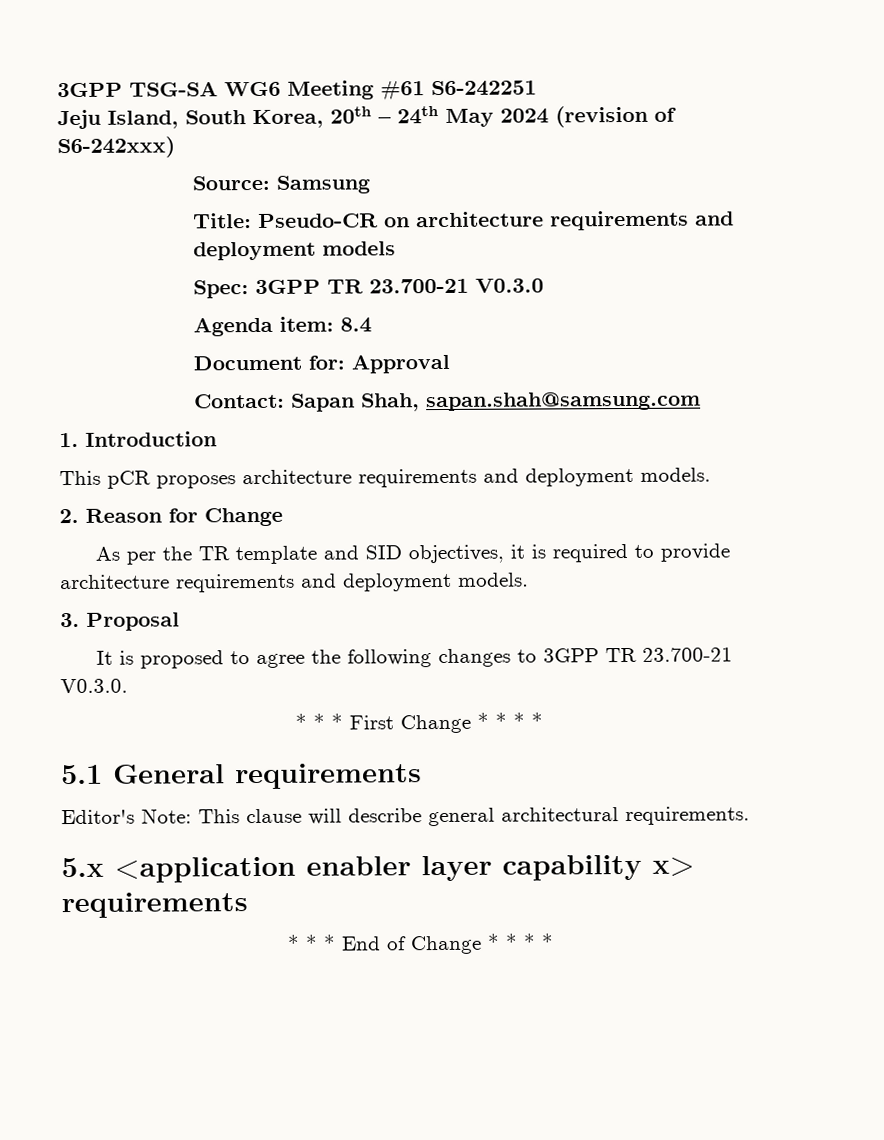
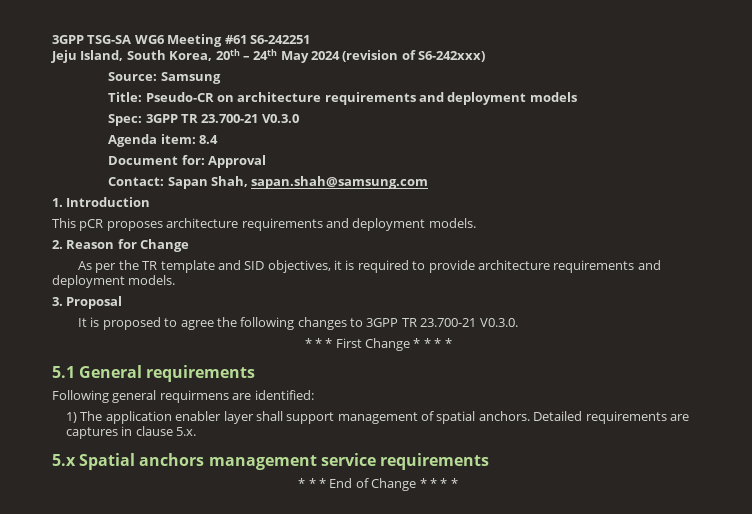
[61,806,750,827] [61,854,695,883] Editor's Note: This clause will describe general architectural requirements. // 5.x <application enabler layer capability x> -> [52,390,314,403] [66,411,689,424] [66,426,197,439] [52,453,376,470] Following general requirmens are identified: // 1) The application enabler layer shall support management of spatial anchors. Detailed requirements are captures in clause 5.x. // 5.x Spatial anchors management service

